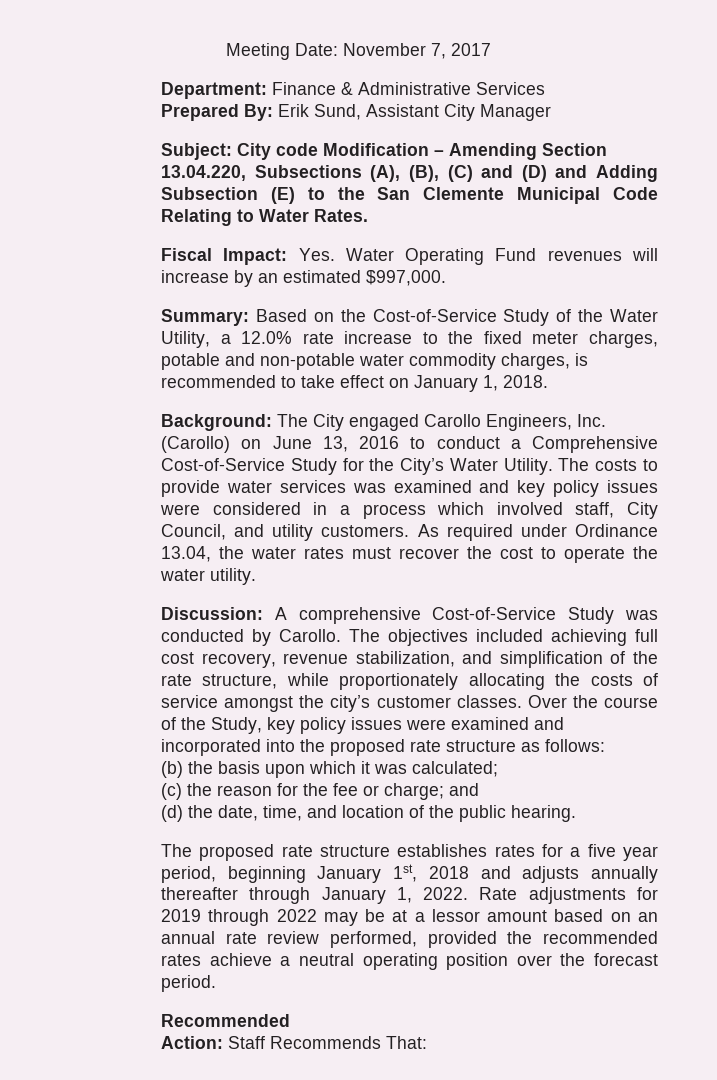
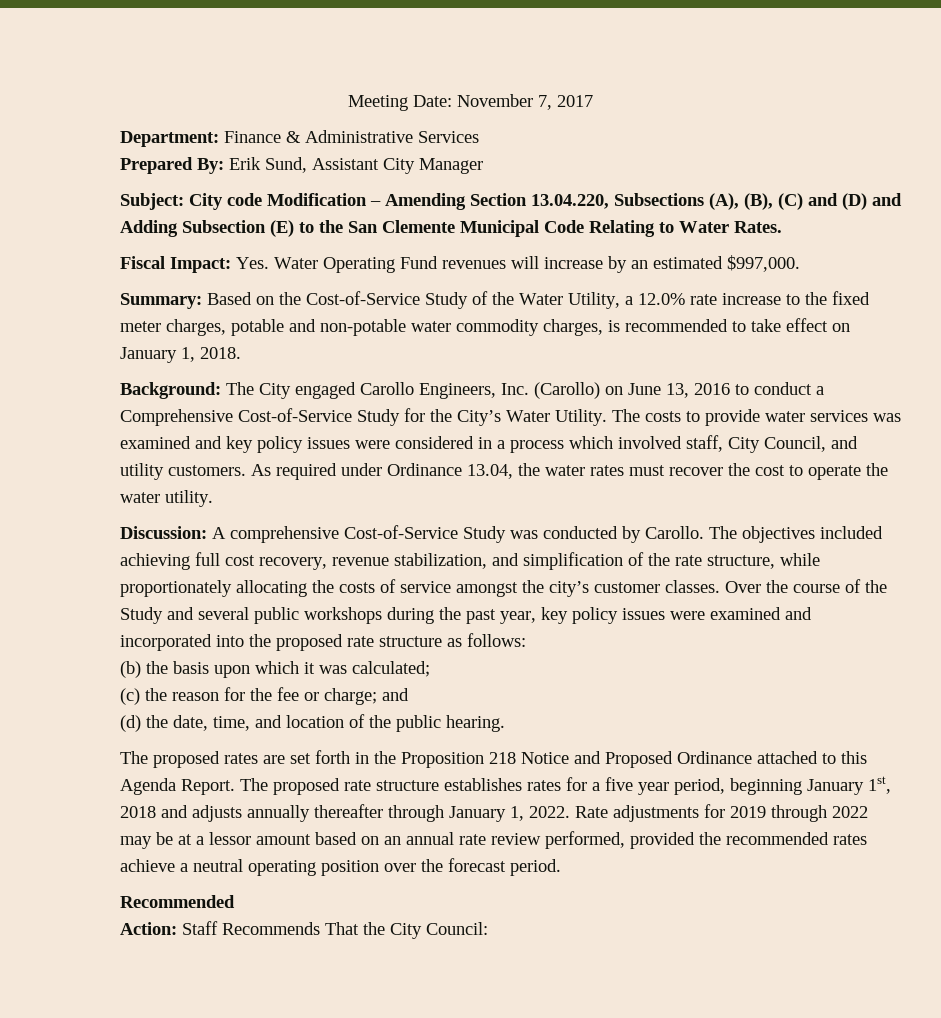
[210,717,262,734] Study, -> [120,607,537,624] Study and several public workshops during the past year,
(275, 852) none -> [224,750,868,768] [120,778,341,795] rates are set forth in the Proposition 218 Notice and Proposed Ordinance attached to this Agenda Report. The proposed
[385,1036,427,1049] That: -> [325,922,489,939] That the City Council:

